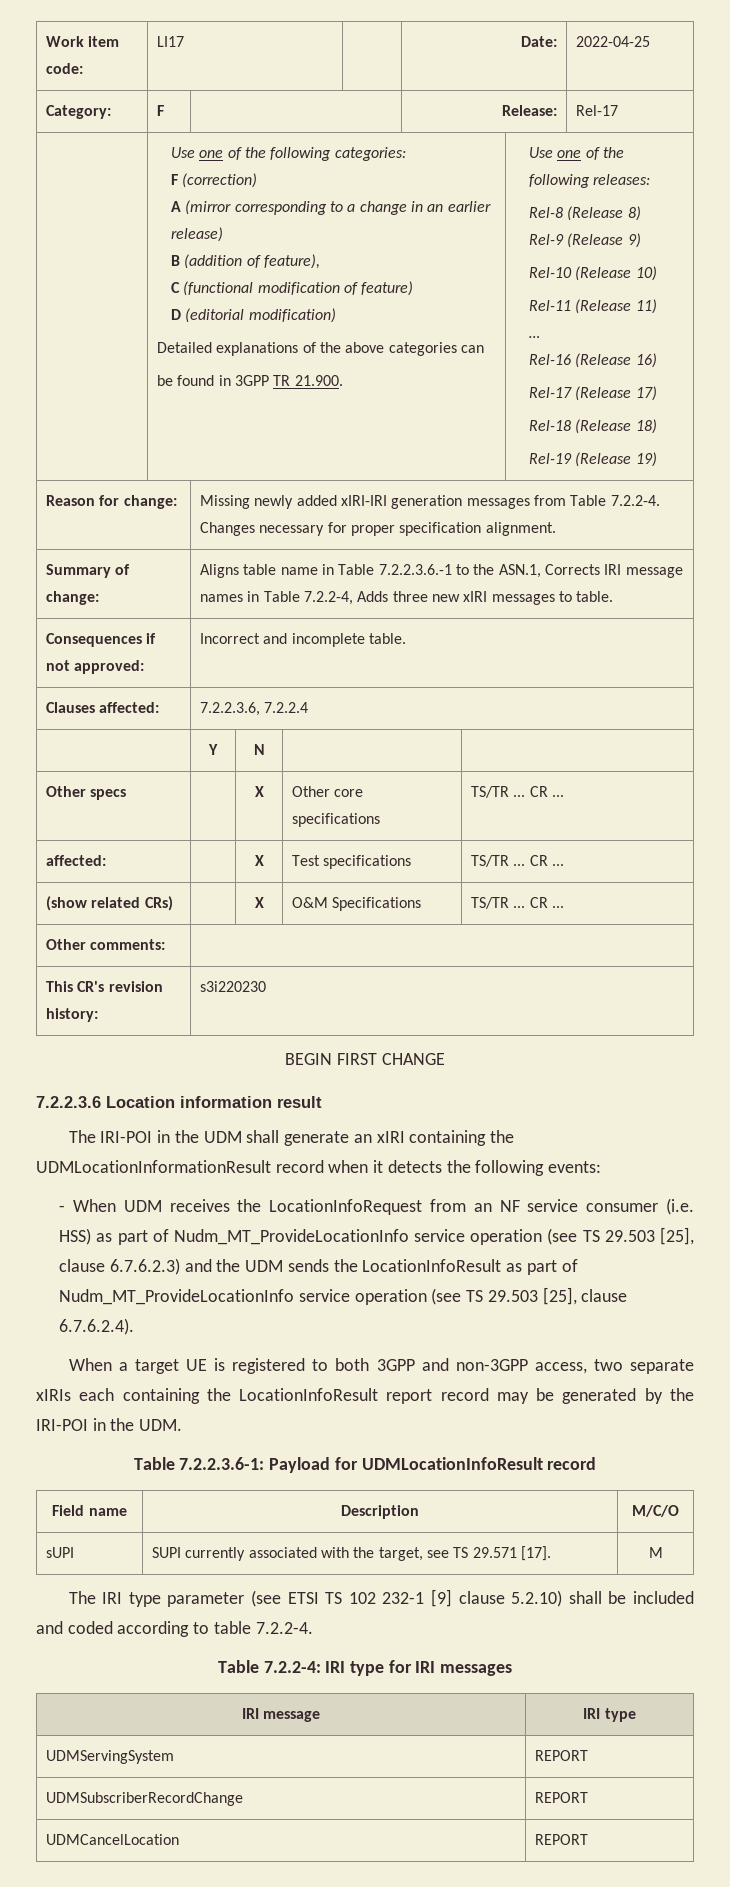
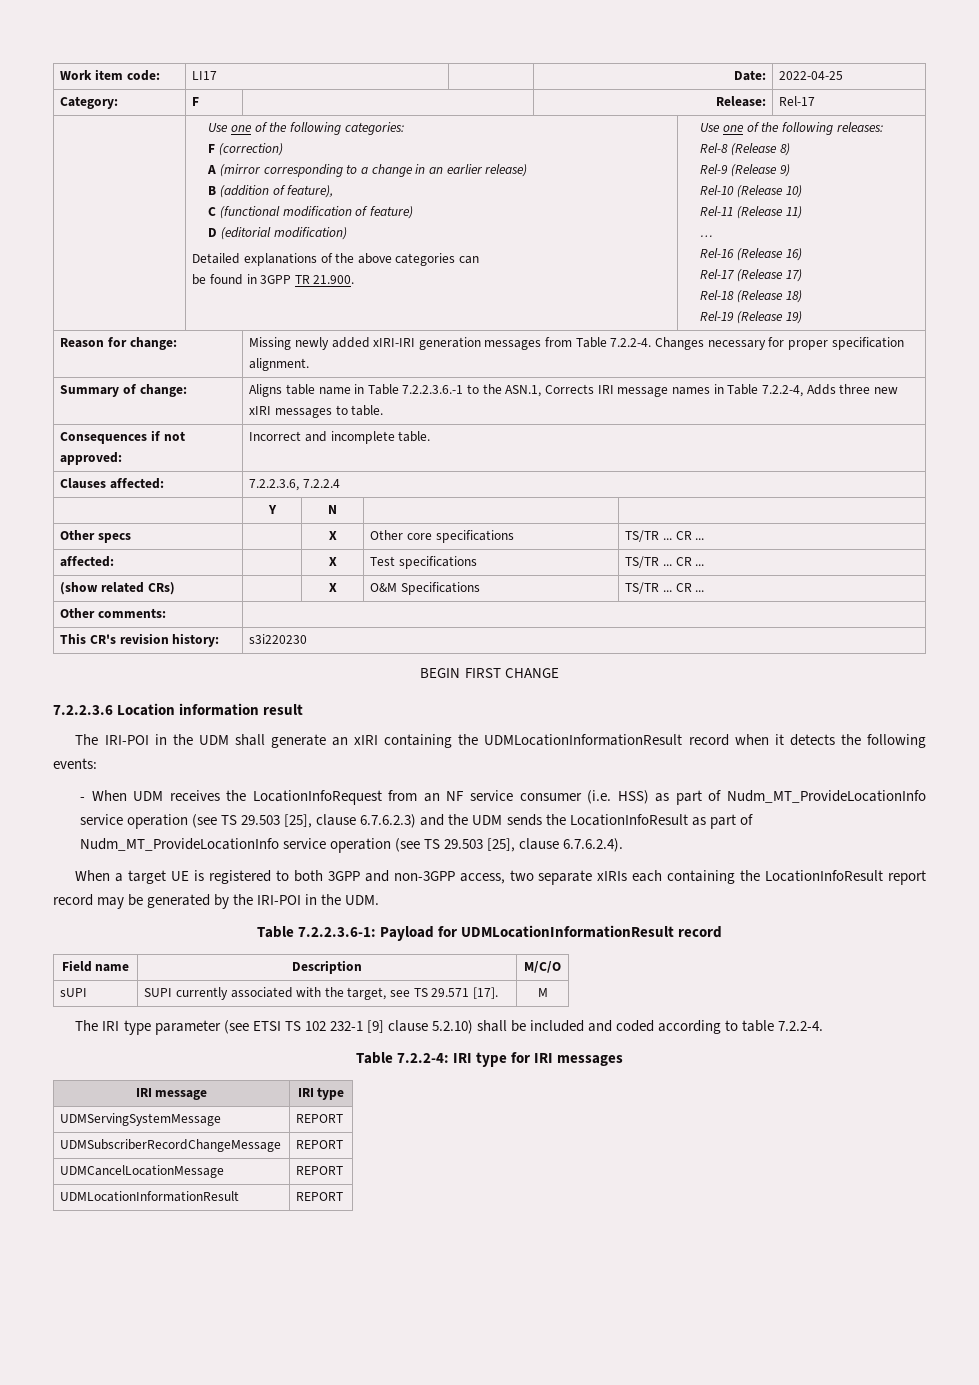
[361,1457,543,1470] UDMLocationInfoResult -> [461,925,675,938] UDMLocationInformationResult
[46,1750,175,1764] [535,1750,589,1761] [46,1792,244,1806] [535,1792,589,1803] [46,1834,180,1845] [535,1834,589,1845] UDMServingSystem | REPORT // UDMSubscriberRecordChange | REPORT // UDMCancelLocation | REPORT -> [60,1113,222,1126] [296,1114,344,1123] [60,1139,282,1152] [296,1140,344,1149] [60,1165,225,1178] [296,1166,344,1175] [60,1191,240,1202] [296,1192,344,1201] UDMServingSystemMessage | REPORT // UDMSubscriberRecordChangeMessage | REPORT // UDMCancelLocationMessage | REPORT // UDMLocationInformationResult | REPORT

